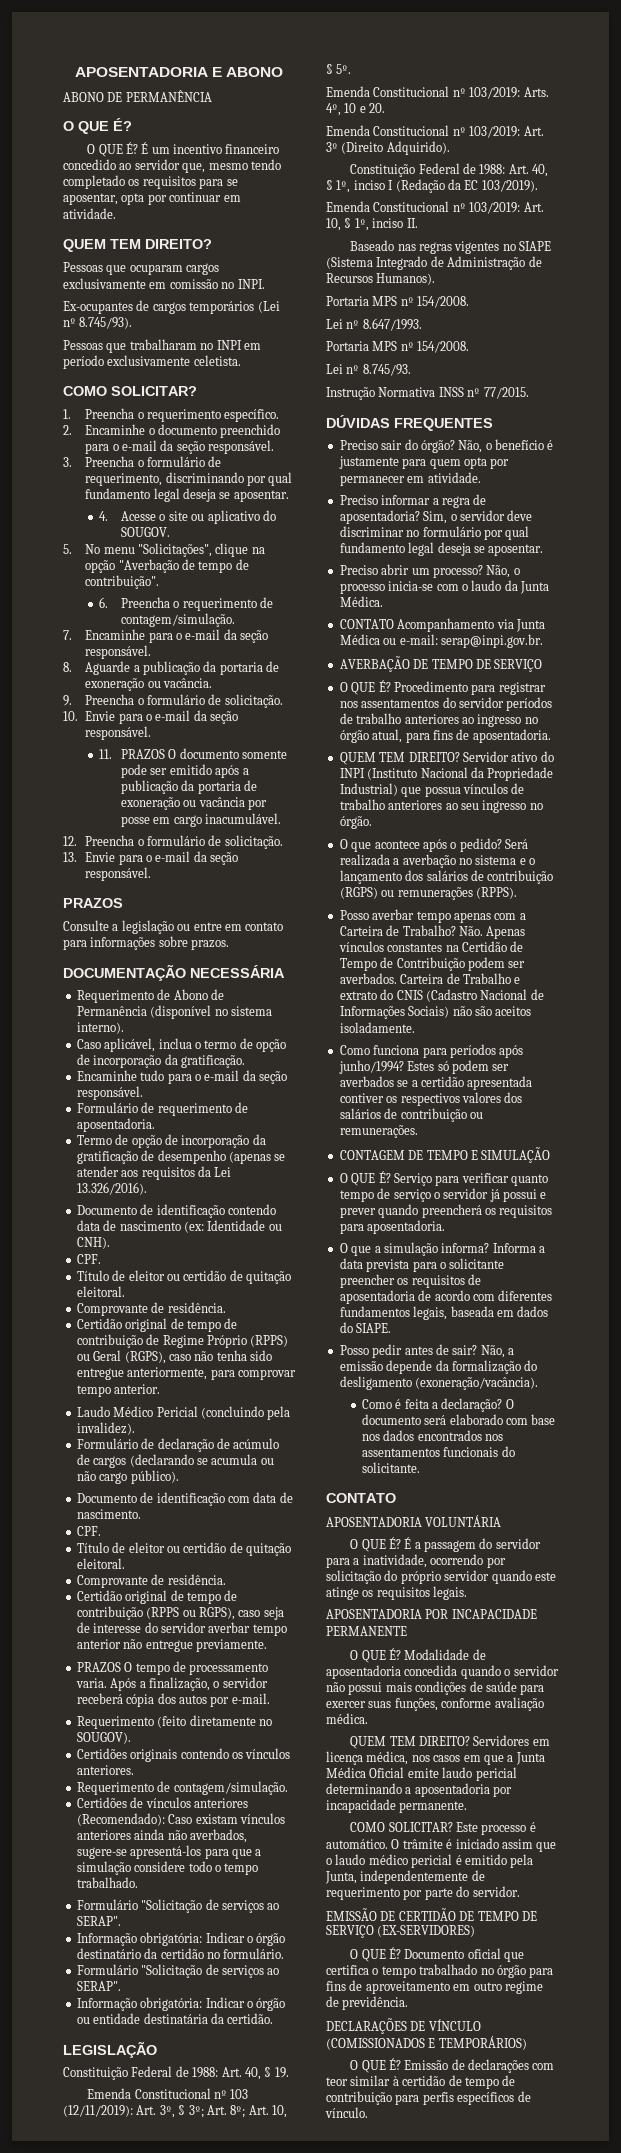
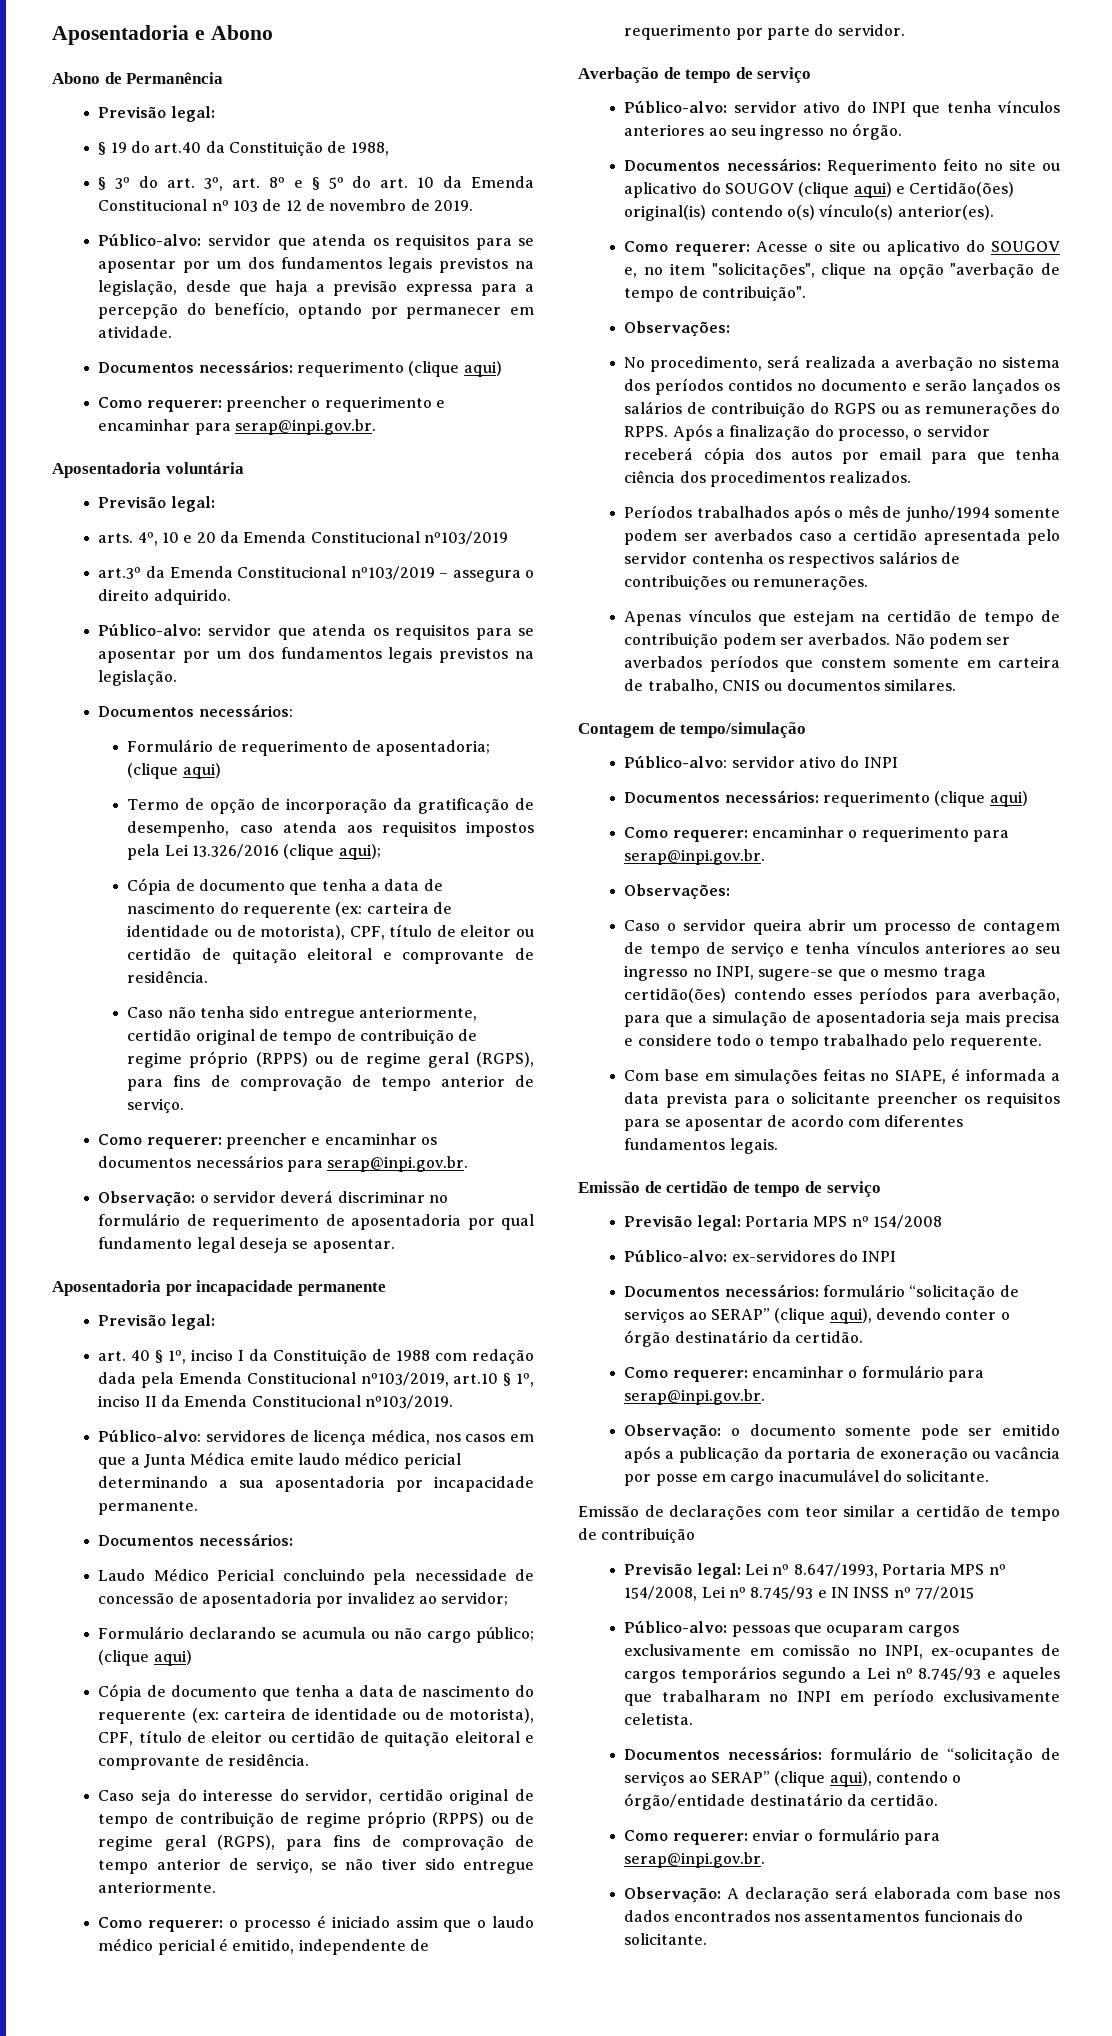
[74,67,284,77] [63,90,212,102] [63,118,132,134] [87,142,280,157] [63,159,281,173] [63,175,238,189] [63,192,241,205] [63,208,116,219] [63,239,212,252] [63,262,220,275] [63,278,265,289] [63,300,280,314] [63,317,133,329] [63,339,261,353] [63,355,241,369] [63,386,197,396] [63,408,280,422] [63,424,281,438] [85,440,275,454] [63,456,222,467] [85,472,293,486] [85,488,289,502] [98,511,108,521] APOSENTADORIA E ABONO // ABONO DE PERMANÊNCIA // O QUE É? // O QUE É? É um incentivo financeiro concedido ao servidor que, mesmo tendo completado os requisitos para se aposentar, opta por continuar em atividade. // QUEM TEM DIREITO? // Pessoas que ocuparam cargos exclusivamente em comissão no INPI. // Ex-ocupantes de cargos temporários (Lei nº 8.745/93). // Pessoas que trabalharam no INPI em período exclusivamente celetista. // COMO SOLICITAR? // 1. Preencha o requerimento específico. // 2. Encaminhe o documento preenchido para o e-mail da seção responsável. // 3. Preencha o formulário de requerimento, discriminando por qual fundamento legal deseja se aposentar. // 4. -> [52,25,273,45] [52,72,224,84] [98,106,215,122] [98,141,389,156] [98,176,534,191] [98,199,474,212] [98,234,534,250] [98,257,534,273] [98,280,534,296] [98,302,534,319] [98,326,173,338] [98,360,502,377] [98,396,446,412] [98,419,377,435] [52,462,244,478] [98,496,215,512] [98,531,509,546] [98,566,534,582] [98,589,231,605] [98,624,534,640] [98,647,534,663] [98,670,178,686] [98,704,293,717] [127,739,490,756] [127,763,221,779] [127,798,534,814] [127,821,535,837] [127,844,381,860] [127,878,443,895] [127,902,452,918] [127,924,534,940] [127,948,534,964] [127,970,209,983] [127,1006,477,1022] [127,1029,478,1045] [127,1051,535,1068] [127,1075,535,1091] [127,1098,185,1113] [98,1133,438,1149] [98,1155,469,1172] [98,1190,449,1207] [98,1213,534,1230] [98,1237,395,1253] [52,1280,386,1296] [98,1314,215,1330] [98,1349,534,1364] [98,1372,534,1388] [98,1395,454,1409] [98,1429,534,1445] [98,1452,461,1469] [98,1476,534,1492] [98,1501,199,1515] [98,1533,293,1546] [98,1568,534,1585] [98,1592,509,1608] [98,1626,534,1643] [98,1650,192,1666] [98,1684,534,1701] [98,1708,535,1724] [98,1730,534,1747] [98,1753,310,1770] [98,1789,534,1805] [98,1811,534,1828] [98,1835,534,1851] [98,1858,534,1874] [98,1881,217,1893] [98,1915,534,1932] [98,1938,430,1955] [624,24,905,40] [578,67,812,83] [624,100,1060,117] [624,123,903,140] [624,158,1060,175] [624,182,1015,198] [624,204,994,221] [624,241,750,256] Aposentadoria e Abono // Abono de Permanência // Previsão legal: // § 19 do art.40 da Constituição de 1988, // § 3º do art. 3º, art. 8º e § 5º do art. 10 da Emenda Constitucional nº 103 de 12 de novembro de 2019. // Público-alvo: servidor que atenda os requisitos para se aposentar por um dos fundamentos legais previstos na legislação, desde que haja a previsão expressa para a percepção do benefício, optando por permanecer em atividade. // Documentos necessários: requerimento (clique aqui) // Como requerer: preencher o requerimento e encaminhar para serap@inpi.gov.br. // Aposentadoria voluntária // Previsão legal: // arts. 4º, 10 e 20 da Emenda Constitucional nº103/2019 // art.3º da Emenda Constitucional nº103/2019 – assegura o direito adquirido. // Público-alvo: servidor que atenda os requisitos para se aposentar por um dos fundamentos legais previstos na legislação. // Documentos necessários: // Formulário de requerimento de aposentadoria; (clique aqui) // Termo de opção de incorporação da gratificação de desempenho, caso atenda aos requisitos impostos pela Lei 13.326/2016 (clique aqui); // Cópia de documento que tenha a data de nascimento do requerente (ex: carteira de identidade ou de motorista), CPF, título de eleitor ou certidão de quitação eleitoral e comprovante de residência. // Caso não tenha sido entregue anteriormente, certidão original de tempo de contribuição de regime próprio (RPPS) ou de regime geral (RGPS), para fins de comprovação de tempo anterior de serviço. // Como requerer: preencher e encaminhar os documentos necessários para serap@inpi.gov.br. // Observação: o servidor deverá discriminar no formulário de requerimento de aposentadoria por qual fundamento legal deseja se aposentar. // Aposentadoria por incapacidade permanente // Previsão legal: // art. 40 § 1º, inciso I da Constituição de 1988 com redação dada pela Emenda Constitucional nº103/2019, art.10 § 1º, inciso II da Emenda Constitucional nº103/2019. // Público-alvo: servidores de licença médica, nos casos em que a Junta Médica emite laudo médico pericial determinando a sua aposentadoria por incapacidade permanente. // Documentos necessários: // Laudo Médico Pericial concluindo pela necessidade de concessão de aposentadoria por invalidez ao servidor; // Formulário declarando se acumula ou não cargo público; (clique aqui) // Cópia de documento que tenha a data de nascimento do requerente (ex: carteira de identidade ou de motorista), CPF, título de eleitor ou certidão de quitação eleitoral e comprovante de residência. // Caso seja do interesse do servidor, certidão original de tempo de contribuição de regime próprio (RPPS) ou de regime geral (RGPS), para fins de comprovação de tempo anterior de serviço, se não tiver sido entregue anteriormente. // Como requerer: o processo é iniciado assim que o laudo médico pericial é emitido, independente de requerimento por parte do servidor. // Averbação de tempo de serviço // Público-alvo: servidor ativo do INPI que tenha vínculos anteriores ao seu ingresso no órgão. // Documentos necessários: Requerimento feito no site ou aplicativo do SOUGOV (clique aqui) e Certidão(ões) original(is) contendo o(s) vínculo(s) anterior(es). // Como requerer:
[121,527,171,537] [63,543,212,557] SOUGOV. // 5. No menu "Solicitações", -> [991,241,1060,252] [624,263,815,278] SOUGOV e, no item "solicitações",
[118,559,179,573] "Averbação -> [950,263,1035,278] "averbação
[98,597,274,611] [121,613,236,627] [63,629,269,643] [85,645,152,659] [63,661,280,675] [85,678,212,691] [63,694,283,708] [63,710,239,724] [85,726,152,740] [98,749,177,759] 6. Preencha o requerimento de contagem/simulação. // 7. Encaminhe para o e-mail da seção responsável. // 8. Aguarde a publicação da portaria de exoneração ou vacância. // 9. Preencha o formulário de solicitação. // 10. Envie para o e-mail da seção responsável. // 11. PRAZOS O -> [624,321,731,337] [624,355,1060,372] [624,378,1060,395] [624,401,1060,417] [624,424,990,441] [624,447,1060,464] [624,470,912,487] [624,505,1060,522] [624,529,1060,545] [624,551,961,568] [624,575,869,590] [624,609,1060,626] [624,633,1011,649] [624,655,1060,672] [624,679,957,694] [578,722,807,738] [624,756,898,768] [624,790,1028,807] [624,826,1010,842] [624,849,766,865] [624,884,731,900] [624,919,1060,935] [624,941,1060,958] [624,965,986,981] [624,987,1060,1004] [624,1011,1060,1027] [624,1034,1042,1050] [624,1068,1060,1084] [624,1092,1060,1108] [624,1115,964,1131] [624,1138,778,1154] [578,1181,881,1197] [624,1215,943,1231] [624,1250,897,1262] [624,1284,1019,1300] [624,1308,1010,1324] [624,1330,864,1347] [624,1365,985,1382] [624,1389,766,1405] [624,1424,741,1440] Observações: // No procedimento, será realizada a averbação no sistema dos períodos contidos no documento e serão lançados os salários de contribuição do RGPS ou as remunerações do RPPS. Após a finalização do processo, o servidor receberá cópia dos autos por email para que tenha ciência dos procedimentos realizados. // Períodos trabalhados após o mês de junho/1994 somente podem ser averbados caso a certidão apresentada pelo servidor contenha os respectivos salários de contribuições ou remunerações. // Apenas vínculos que estejam na certidão de tempo de contribuição podem ser averbados. Não podem ser averbados períodos que constem somente em carteira de trabalho, CNIS ou documentos similares. // Contagem de tempo/simulação // Público-alvo: servidor ativo do INPI // Documentos necessários: requerimento (clique aqui) // Como requerer: encaminhar o requerimento para serap@inpi.gov.br. // Observações: // Caso o servidor queira abrir um processo de contagem de tempo de serviço e tenha vínculos anteriores ao seu ingresso no INPI, sugere-se que o mesmo traga certidão(ões) contendo esses períodos para averbação, para que a simulação de aposentadoria seja mais precisa e considere todo o tempo trabalhado pelo requerente. // Com base em simulações feitas no SIAPE, é informada a data prevista para o solicitante preencher os requisitos para se aposentar de acordo com diferentes fundamentos legais. // Emissão de certidão de tempo de serviço // Previsão legal: Portaria MPS nº 154/2008 // Público-alvo: ex-servidores do INPI // Documentos necessários: formulário “solicitação de serviços ao SERAP” (clique aqui), devendo conter o órgão destinatário da certidão. // Como requerer: encaminhar o formulário para serap@inpi.gov.br. // Observação: o
[205,813,282,824] [63,835,283,849] [63,851,239,865] [85,867,152,881] [63,898,123,908] [63,920,284,934] [63,936,230,950] [63,964,285,981] [76,989,224,1003] [76,1005,272,1019] [76,1022,124,1034] [76,1038,286,1052] [76,1054,245,1068] [76,1070,287,1084] [76,1086,143,1100] [76,1102,248,1116] [76,1118,155,1132] [76,1134,266,1148] [76,1150,286,1164] [76,1166,232,1180] [76,1182,147,1195] [76,1204,276,1218] [76,1220,282,1233] [76,1237,110,1249] [76,1254,101,1264] [76,1270,291,1284] [76,1286,125,1297] [76,1302,226,1316] [76,1318,238,1332] [76,1334,289,1348] [76,1350,272,1364] [76,1367,296,1380] [76,1384,161,1397] [76,1406,291,1420] [76,1422,135,1435] [76,1438,280,1452] [76,1454,274,1468] [76,1470,179,1484] [76,1492,293,1506] [76,1509,141,1519] [76,1526,101,1536] [76,1542,291,1556] [76,1558,125,1569] [76,1574,226,1588] [76,1590,238,1604] [76,1606,284,1620] [76,1622,287,1636] [76,1639,267,1652] [76,1661,269,1675] [75,1677,268,1691] [76,1693,270,1707] [76,1715,272,1729] [76,1732,131,1744] [76,1748,291,1762] [76,1765,134,1775] [76,1781,288,1795] [76,1797,248,1808] [76,1813,285,1826] [76,1829,247,1843] [76,1845,262,1859] [76,1861,259,1875] [76,1877,138,1888] [76,1899,280,1913] [76,1916,121,1926] [76,1932,286,1946] [76,1948,285,1959] [76,1964,280,1978] [76,1981,121,1991] [76,1997,286,2011] [76,2013,274,2024] [63,2041,157,2058] [63,2066,289,2080] [87,2088,249,2099] [63,2105,287,2118] [326,64,352,74] [326,86,549,99] [326,103,386,116] [326,125,544,138] [326,141,450,155] [350,163,548,177] [326,179,538,193] [326,201,544,214] [326,218,418,231] [350,240,551,254] [326,256,542,270] [326,273,436,285] [326,296,470,308] [326,318,422,331] [326,341,470,353] [326,364,411,376] [326,387,529,400] [326,415,493,431] [339,439,554,453] [338,456,510,469] [339,472,481,486] [339,494,487,508] [339,510,533,524] [339,526,530,540] [339,542,544,556] [339,564,520,578] [339,580,549,594] [339,596,383,607] [339,618,545,632] [339,634,543,648] [339,656,543,672] [339,680,546,695] [339,697,553,711] [339,713,538,727] [339,729,551,743] [339,751,554,765] [339,767,554,781] [339,783,525,797] [339,799,543,813] [339,816,372,829] [339,838,528,852] [339,854,535,868] [339,870,554,884] [339,887,517,900] [339,909,526,923] [339,925,526,939] [338,941,524,952] [339,957,526,971] [339,973,521,984] [339,989,544,1002] [339,1006,532,1019] [339,1022,415,1033] [339,1044,524,1058] [338,1060,510,1074] [339,1076,533,1090] [339,1092,523,1106] [339,1108,483,1122] [339,1125,418,1138] [339,1147,551,1163] [339,1171,548,1186] [339,1188,547,1202] [339,1204,553,1218] [339,1220,446,1234] [339,1242,545,1256] [339,1258,505,1272] [339,1274,481,1288] [339,1290,553,1304] [339,1306,549,1320] [339,1322,392,1333] [339,1344,514,1358] [339,1360,538,1374] [339,1376,539,1390] [361,1398,514,1412] [361,1414,503,1425] inacumulável. // 12. Preencha o formulário de solicitação. // 13. Envie para o e-mail da seção responsável. // PRAZOS // Consulte a legislação ou entre em contato para informações sobre prazos. // DOCUMENTAÇÃO NECESSÁRIA // Requerimento de Abono de Permanência (disponível no sistema interno). // Caso aplicável, inclua o termo de opção de incorporação da gratificação. // Encaminhe tudo para o e-mail da seção responsável. // Formulário de requerimento de aposentadoria. // Termo de opção de incorporação da gratificação de desempenho (apenas se atender aos requisitos da Lei 13.326/2016). // Documento de identificação contendo data de nascimento (ex: Identidade ou CNH). // CPF. // Título de eleitor ou certidão de quitação eleitoral. // Comprovante de residência. // Certidão original de tempo de contribuição de Regime Próprio (RPPS) ou Geral (RGPS), caso não tenha sido entregue anteriormente, para comprovar tempo anterior. // Laudo Médico Pericial (concluindo pela invalidez). // Formulário de declaração de acúmulo de cargos (declarando se acumula ou não cargo público). // Documento de identificação com data de nascimento. // CPF. // Título de eleitor ou certidão de quitação eleitoral. // Comprovante de residência. // Certidão original de tempo de contribuição (RPPS ou RGPS), caso seja de interesse do servidor averbar tempo anterior não entregue previamente. // PRAZOS O tempo de processamento varia. Após a finalização, o servidor receberá cópia dos autos por e-mail. // Requerimento (feito diretamente no SOUGOV). // Certidões originais contendo os vínculos anteriores. // Requerimento de contagem/simulação. // Certidões de vínculos anteriores (Recomendado): Caso existam vínculos anteriores ainda não averbados, sugere-se apresentá-los para que a simulação considere todo o tempo trabalhado. // Formulário "Solicitação de serviços ao SERAP". // Informação obrigatória: Indicar o órgão destinatário da certidão no formulário. // Formulário "Solicitação de serviços ao SERAP". // Informação obrigatória: Indicar o órgão ou entidade destinatária da certidão. // LEGISLAÇÃO // Constituição Federal de 1988: Art. 40, § 19. // Emenda Constitucional nº 103 (12/11/2019): Art. 3º, § 3º; Art. 8º; Art. 10, § 5º. // Emenda Constitucional nº 103/2019: Arts. 4º, 10 e 20. // Emenda Constitucional nº 103/2019: Art. 3º (Direito Adquirido). // Constituição Federal de 1988: Art. 40, § 1º, inciso I (Redação da EC 103/2019). // Emenda Constitucional nº 103/2019: Art. 10, § 1º, inciso II. // Baseado nas regras vigentes no SIAPE (Sistema Integrado de Administração de Recursos Humanos). // Portaria MPS nº 154/2008. // Lei nº 8.647/1993. // Portaria MPS nº 154/2008. // Lei nº 8.745/93. // Instrução Normativa INSS nº 77/2015. // DÚVIDAS FREQUENTES // Preciso sair do órgão? Não, o benefício é justamente para quem opta por permanecer em atividade. // Preciso informar a regra de aposentadoria? Sim, o servidor deve discriminar no formulário por qual fundamento legal deseja se aposentar. // Preciso abrir um processo? Não, o processo inicia-se com o laudo da Junta Médica. // CONTATO Acompanhamento via Junta Médica ou e-mail: serap@inpi.gov.br. // AVERBAÇÃO DE TEMPO DE SERVIÇO // O QUE É? Procedimento para registrar nos assentamentos do servidor períodos de trabalho anteriores ao ingresso no órgão atual, para fins de aposentadoria. // QUEM TEM DIREITO? Servidor ativo do INPI (Instituto Nacional da Propriedade Industrial) que possua vínculos de trabalho anteriores ao seu ingresso no órgão. // O que acontece após o pedido? Será realizada a averbação no sistema e o lançamento dos salários de contribuição (RGPS) ou remunerações (RPPS). // Posso averbar tempo apenas com a Carteira de Trabalho? Não. Apenas vínculos constantes na Certidão de Tempo de Contribuição podem ser averbados. Carteira de Trabalho e extrato do CNIS (Cadastro Nacional de Informações Sociais) não são aceitos isoladamente. // Como funciona para períodos após junho/1994? Estes só podem ser averbados se a certidão apresentada contiver os respectivos valores dos salários de contribuição ou remunerações. // CONTAGEM DE TEMPO E SIMULAÇÃO // O QUE É? Serviço para verificar quanto tempo de serviço o servidor já possui e prever quando preencherá os requisitos para aposentadoria. // O que a simulação informa? Informa a data prevista para o solicitante preencher os requisitos de aposentadoria de acordo com diferentes fundamentos legais, baseada em dados do SIAPE. // Posso pedir antes de sair? Não, a emissão depende da formalização do desligamento (exoneração/vacância). // Como é feita a declaração? O documento será elaborado -> [778,1469,990,1482] [578,1505,1060,1521] [578,1528,696,1543] [624,1563,1006,1579] [624,1586,975,1601] [624,1621,959,1637] [624,1644,1060,1660] [624,1666,1060,1683] [624,1689,1060,1706] [624,1713,694,1725] [624,1747,1060,1763] [624,1771,962,1787] [624,1793,939,1810] [624,1828,941,1845] [624,1852,766,1868] [624,1886,951,1903] inacumulável do solicitante. // Emissão de declarações com teor similar a certidão de tempo de contribuição // Previsão legal: Lei nº 8.647/1993, Portaria MPS nº 154/2008, Lei nº 8.745/93 e IN INSS nº 77/2015 // Público-alvo: pessoas que ocuparam cargos exclusivamente em comissão no INPI, ex-ocupantes de cargos temporários segundo a Lei nº 8.745/93 e aqueles que trabalharam no INPI em período exclusivamente celetista. // Documentos necessários: formulário de “solicitação de serviços ao SERAP” (clique aqui), contendo o órgão/entidade destinatário da certidão. // Como requerer: enviar o formulário para serap@inpi.gov.br. // Observação: A declaração será elaborada
[326,1493,396,1503] [326,1515,502,1527] [350,1537,541,1552] [326,1554,506,1568] [326,1570,556,1584] [326,1586,468,1600] [326,1609,537,1619] [326,1626,407,1636] [350,1648,486,1663] [326,1665,559,1679] [326,1681,545,1695] [326,1697,544,1711] [326,1713,368,1724] [350,1735,550,1749] [326,1751,545,1765] [326,1767,517,1781] [326,1783,513,1797] [326,1799,468,1813] [350,1822,536,1835] [326,1838,557,1852] [326,1854,534,1868] [325,1870,485,1884] [326,1886,520,1900] [326,1908,537,1921] [326,1925,476,1938] [350,1947,524,1962] [326,1964,554,1978] [326,1980,543,1994] [326,1996,409,2010] [326,2018,481,2034] [326,2036,527,2050] [350,2058,555,2073] [326,2075,516,2089] [326,2091,531,2105] [325,2107,368,2118] // CONTATO // APOSENTADORIA VOLUNTÁRIA // O QUE É? É a passagem do servidor para a inatividade, ocorrendo por solicitação do próprio servidor quando este atinge os requisitos legais. // APOSENTADORIA POR INCAPACIDADE PERMANENTE // O QUE É? Modalidade de aposentadoria concedida quando o servidor não possui mais condições de saúde para exercer suas funções, conforme avaliação médica. // QUEM TEM DIREITO? Servidores em licença médica, nos casos em que a Junta Médica Oficial emite laudo pericial determinando a aposentadoria por incapacidade permanente. // COMO SOLICITAR? Este processo é automático. O trâmite é iniciado assim que o laudo médico pericial é emitido pela Junta, independentemente de requerimento por parte do servidor. // EMISSÃO DE CERTIDÃO DE TEMPO DE SERVIÇO (EX-SERVIDORES) // O QUE É? Documento oficial que certifica o tempo trabalhado no órgão para fins de aproveitamento em outro regime de previdência. // DECLARAÇÕES DE VÍNCULO (COMISSIONADOS E TEMPORÁRIOS) // O QUE É? Emissão de declarações com teor similar à certidão de tempo de contribuição para perfis específicos de vínculo. -> (708, 1939) none

